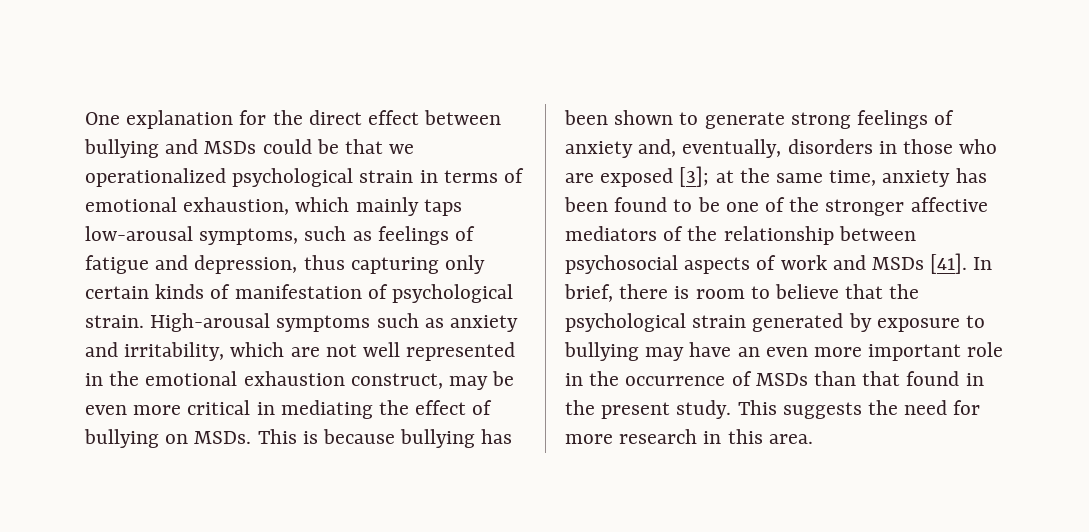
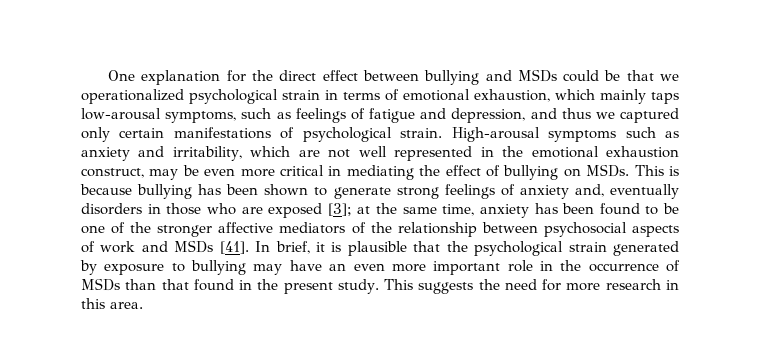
[303,255,486,274] [85,284,362,299] thus capturing only certain kinds of manifestation -> [530,108,679,123] [81,127,271,142] and thus we captured only certain manifestations
[682,139,782,158] eventually, -> [610,184,679,199] eventually
[619,284,840,299] there is room to believe -> [315,241,407,256] it is plausible

